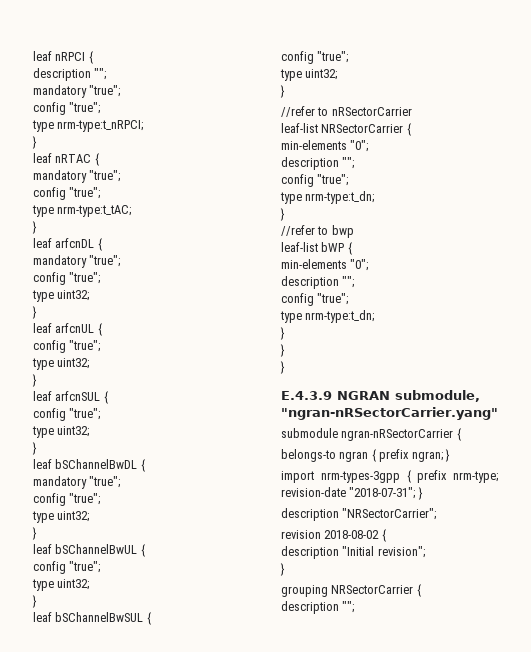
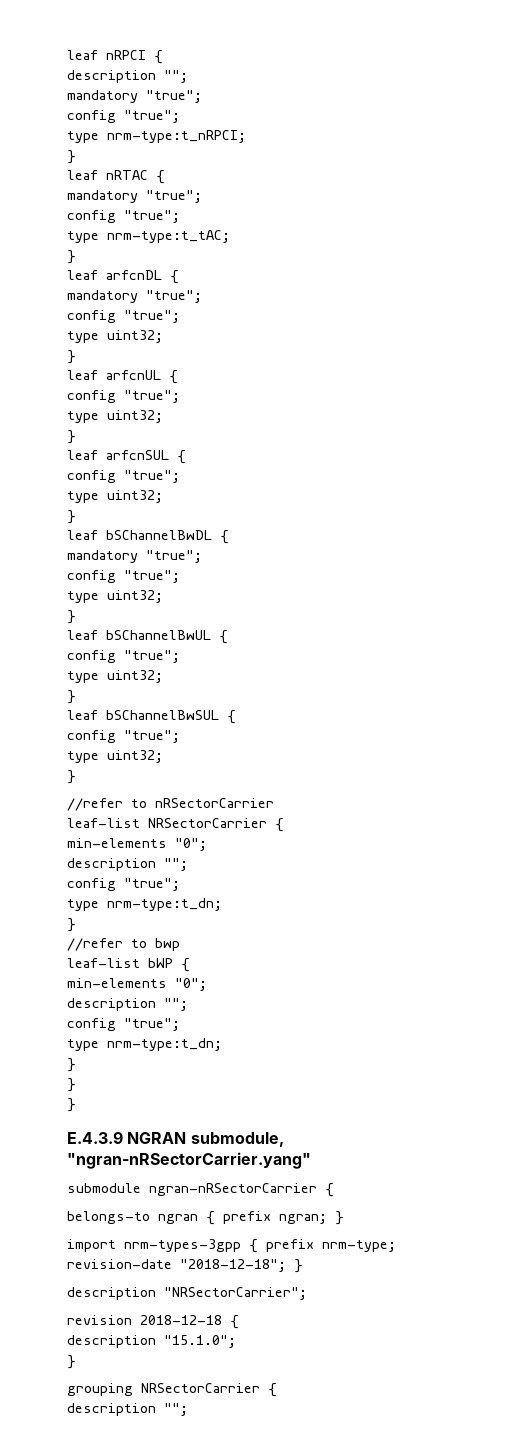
[349,487,416,499] "2018-07-31"; -> [180,1259,286,1272] "2018-12-18";
[324,529,386,542] [281,546,425,559] 2018-08-02 { // description "Initial revision"; -> [140,1315,239,1329] [67,1335,236,1348] 2018-12-18 { // description "15.1.0";

